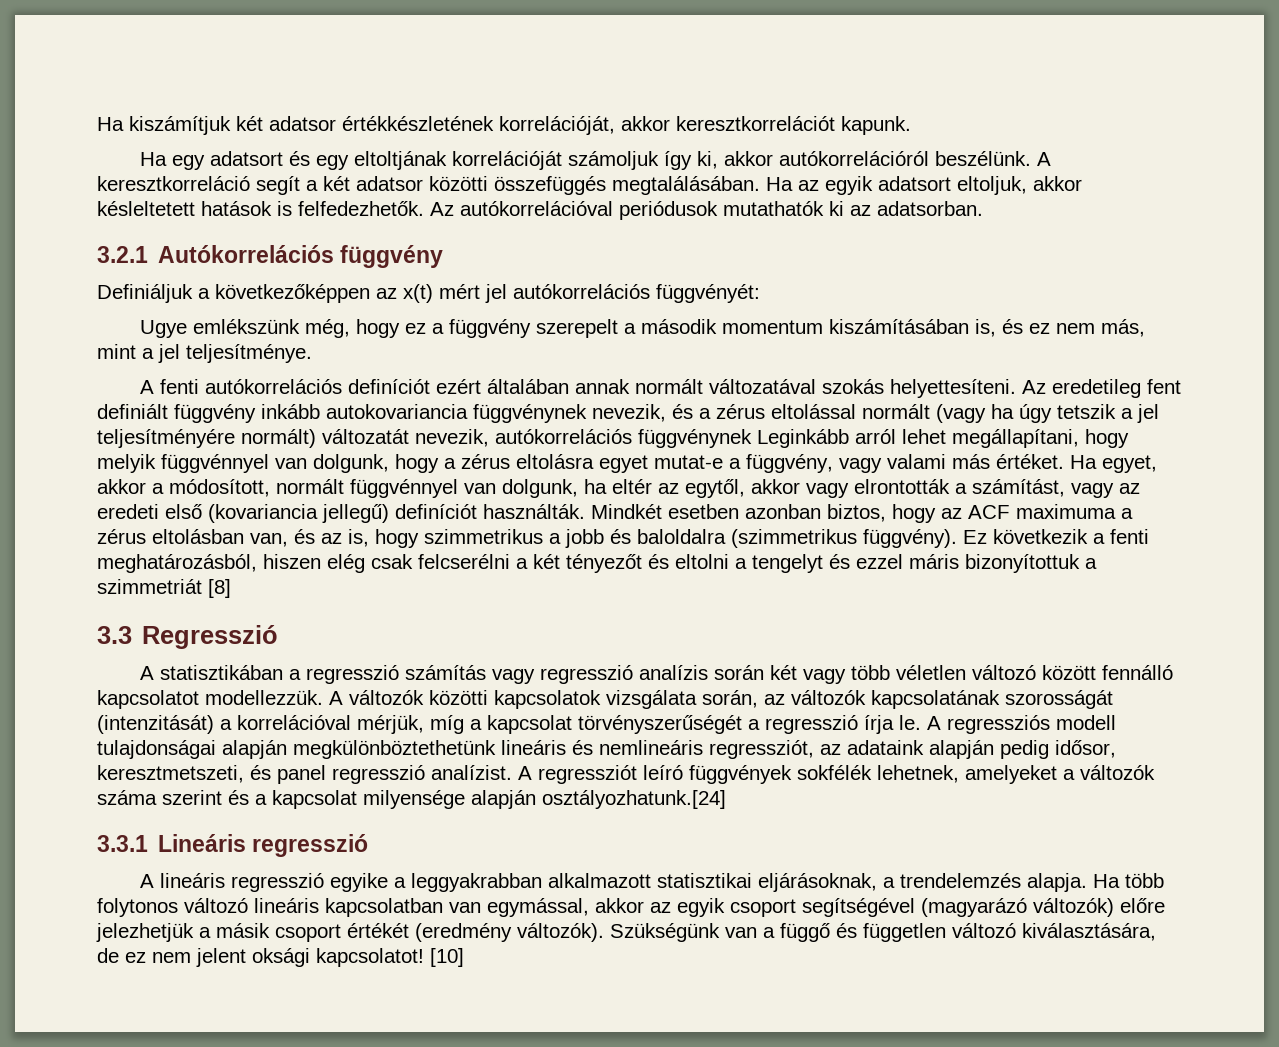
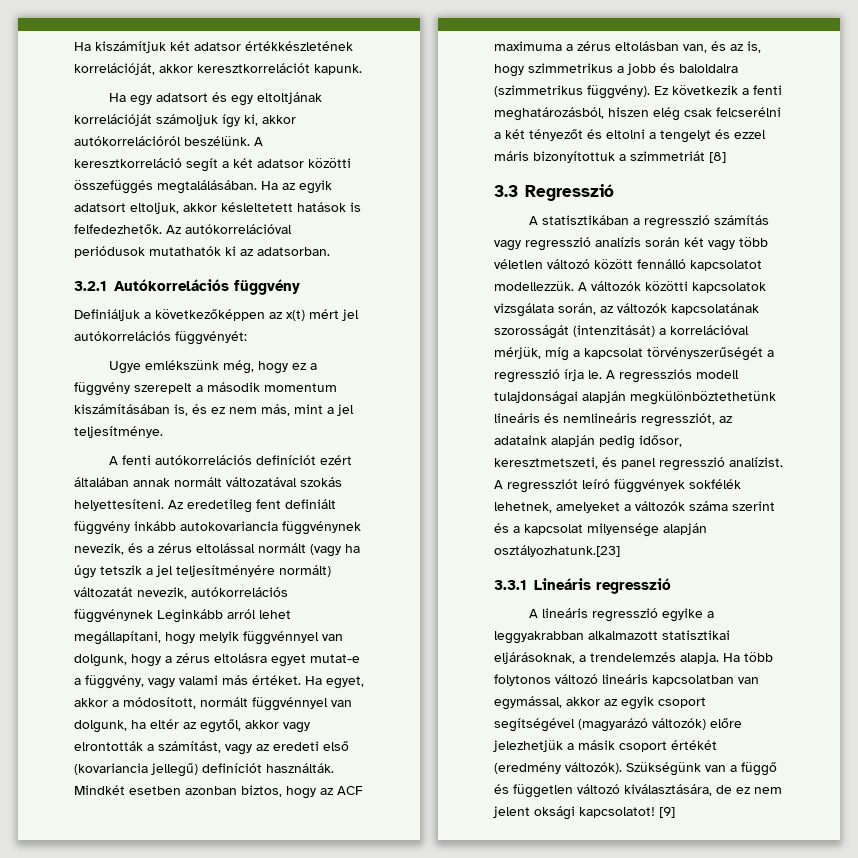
[542,790,726,809] osztályozhatunk.[24] -> [494,545,620,557] osztályozhatunk.[23]
[430,948,464,967] [10] -> [659,807,675,818] [9]

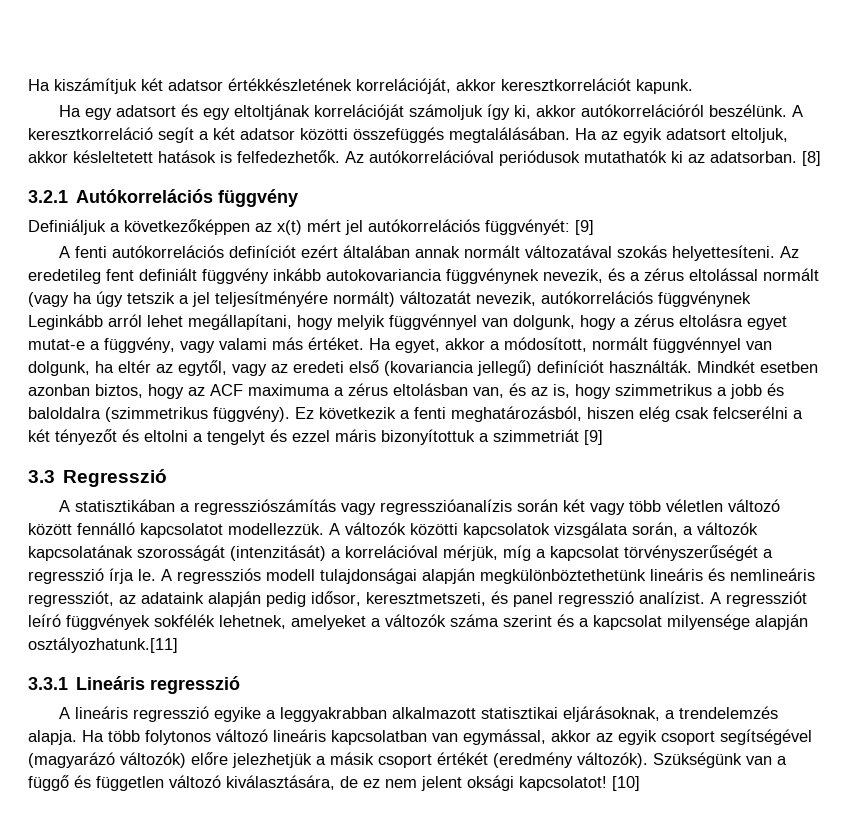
(330, 251) none -> [802,151,821,166] [8]
[108,360,317,374] [74,382,337,396] [74,404,354,416] [74,426,163,438] // Ugye emlékszünk még, hogy ez a függvény szerepelt a második momentum kiszámításában is, és ez nem más, mint a jel teljesítménye. -> [575,220,594,235] [9]
[245,720,310,733] [74,741,221,753] akkor vagy elrontották a számítást, -> (227, 368) none
[709,152,726,163] [8] -> [584,430,603,445] [9]
[643,215,769,229] [494,237,641,251] regresszió számítás vagy regresszió analízis -> [194,499,513,515] regressziószámítás vagy regresszióanalízis
[600,306,614,313] az -> [683,526,693,535] a
[494,545,620,557] osztályozhatunk.[23] -> [28,637,178,653] osztályozhatunk.[11]
[659,807,675,818] [9] -> [612,776,640,791] [10]

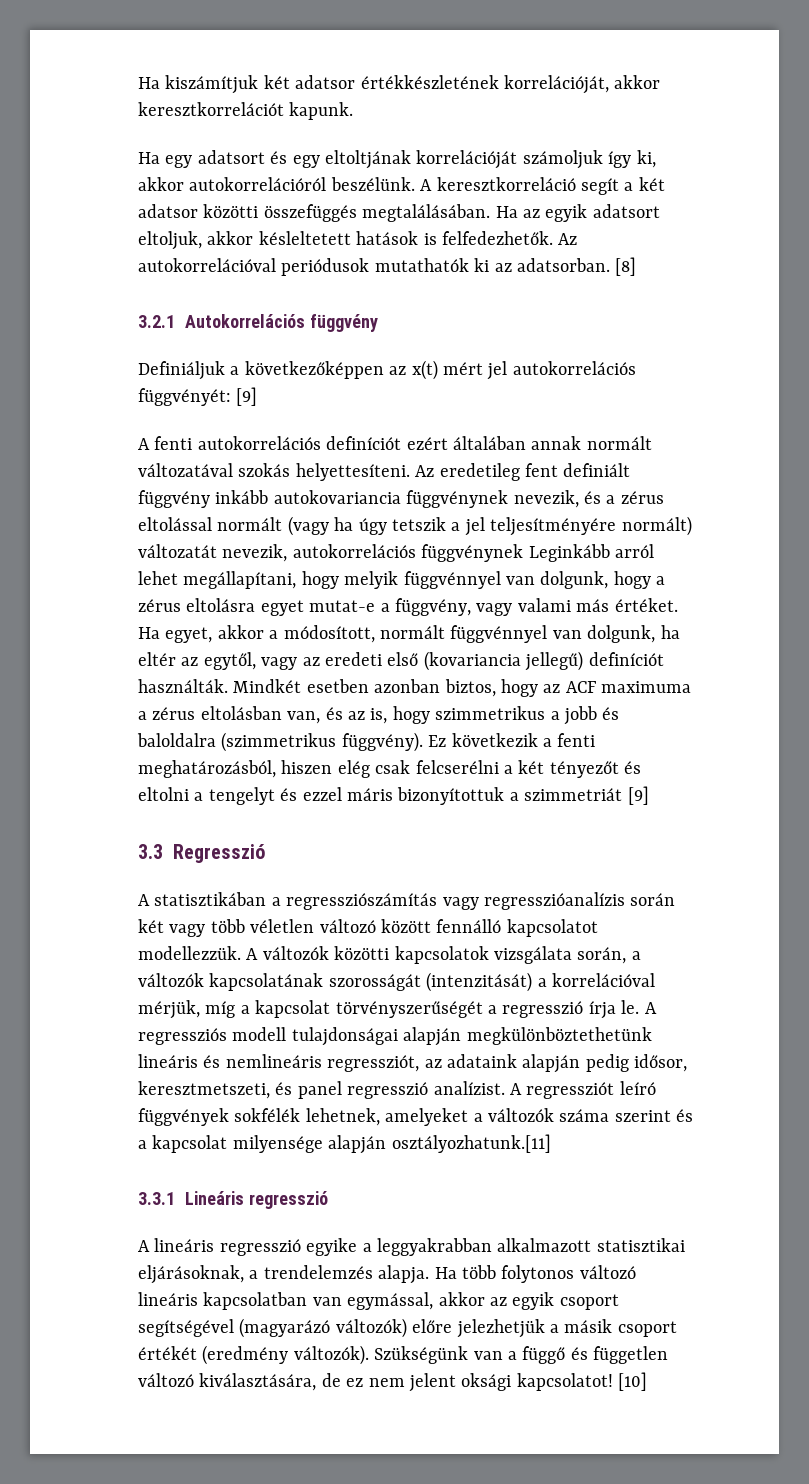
[581,104,705,117] autókorrelációról -> [189,177,327,191] autokorrelációról
[369,150,494,163] autókorrelációval -> [138,258,276,272] autokorrelációval
[76,189,214,203] Autókorrelációs -> [185,314,305,328] Autokorrelációs
[368,219,480,232] autókorrelációs -> [512,361,636,375] autokorrelációs
[112,245,225,258] autókorrelációs -> [197,436,321,450] autokorrelációs
[541,291,653,304] autókorrelációs -> [292,544,416,558] autokorrelációs

